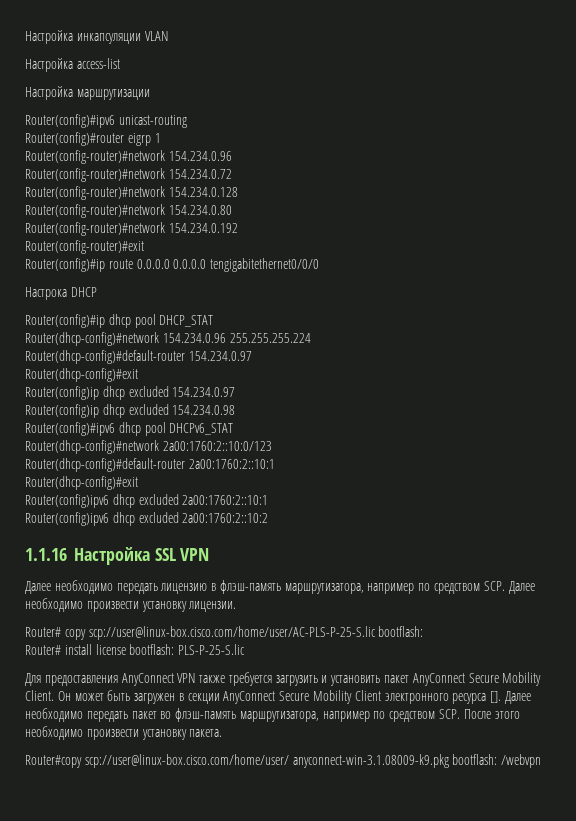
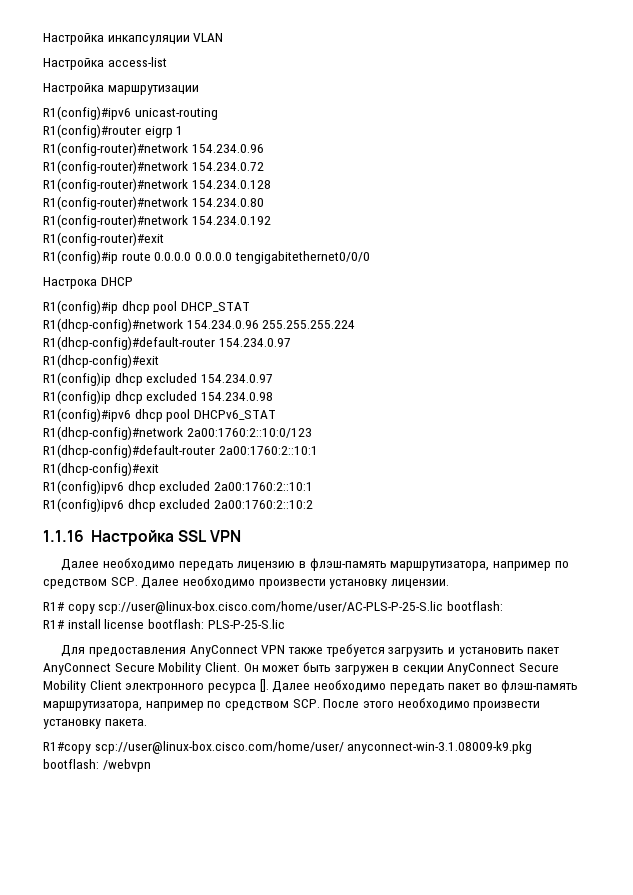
[25,114,115,128] Router(config)#ipv6 -> [43,106,131,120] R1(config)#ipv6
[25,132,124,146] Router(config)#router -> [43,124,141,138] R1(config)#router
[25,150,165,164] Router(config-router)#network -> [43,142,188,156] R1(config-router)#network
[25,168,165,182] Router(config-router)#network -> [43,160,188,174] R1(config-router)#network
[25,186,165,200] Router(config-router)#network -> [43,178,188,192] R1(config-router)#network
[25,204,165,218] Router(config-router)#network -> [43,196,188,210] R1(config-router)#network
[25,222,165,236] Router(config-router)#network -> [43,214,188,228] R1(config-router)#network
[25,240,144,254] [25,258,105,272] Router(config-router)#exit // Router(config)#ip -> [43,232,164,246] [43,250,118,264] R1(config-router)#exit // R1(config)#ip
[25,314,105,328] Router(config)#ip -> [43,300,118,314] R1(config)#ip
[25,332,159,346] Router(dhcp-config)#network -> [43,318,183,332] R1(dhcp-config)#network
[25,350,252,364] [25,368,138,382] [25,386,99,400] Router(dhcp-config)#default-router 154.234.0.97 // Router(dhcp-config)#exit // Router(config)ip -> [43,336,291,350] [43,354,159,368] [43,372,111,386] R1(dhcp-config)#default-router 154.234.0.97 // R1(dhcp-config)#exit // R1(config)ip
[25,404,99,418] Router(config)ip -> [43,390,111,404] R1(config)ip
[25,422,115,436] Router(config)#ipv6 -> [43,408,131,422] R1(config)#ipv6
[25,440,159,454] Router(dhcp-config)#network -> [43,426,183,440] R1(dhcp-config)#network
[25,458,275,472] [25,476,138,490] [25,494,109,508] Router(dhcp-config)#default-router 2a00:1760:2::10:1 // Router(dhcp-config)#exit // Router(config)ipv6 -> [43,444,318,458] [43,462,159,476] [43,480,124,494] R1(dhcp-config)#default-router 2a00:1760:2::10:1 // R1(dhcp-config)#exit // R1(config)ipv6
[25,512,109,526] Router(config)ipv6 -> [43,498,124,512] R1(config)ipv6
[25,627,61,637] Router# -> [43,602,65,611] R1#
[25,645,61,655] Router# -> [43,620,65,629] R1#
[25,755,82,768] Router#copy -> [43,742,91,754] R1#copy

